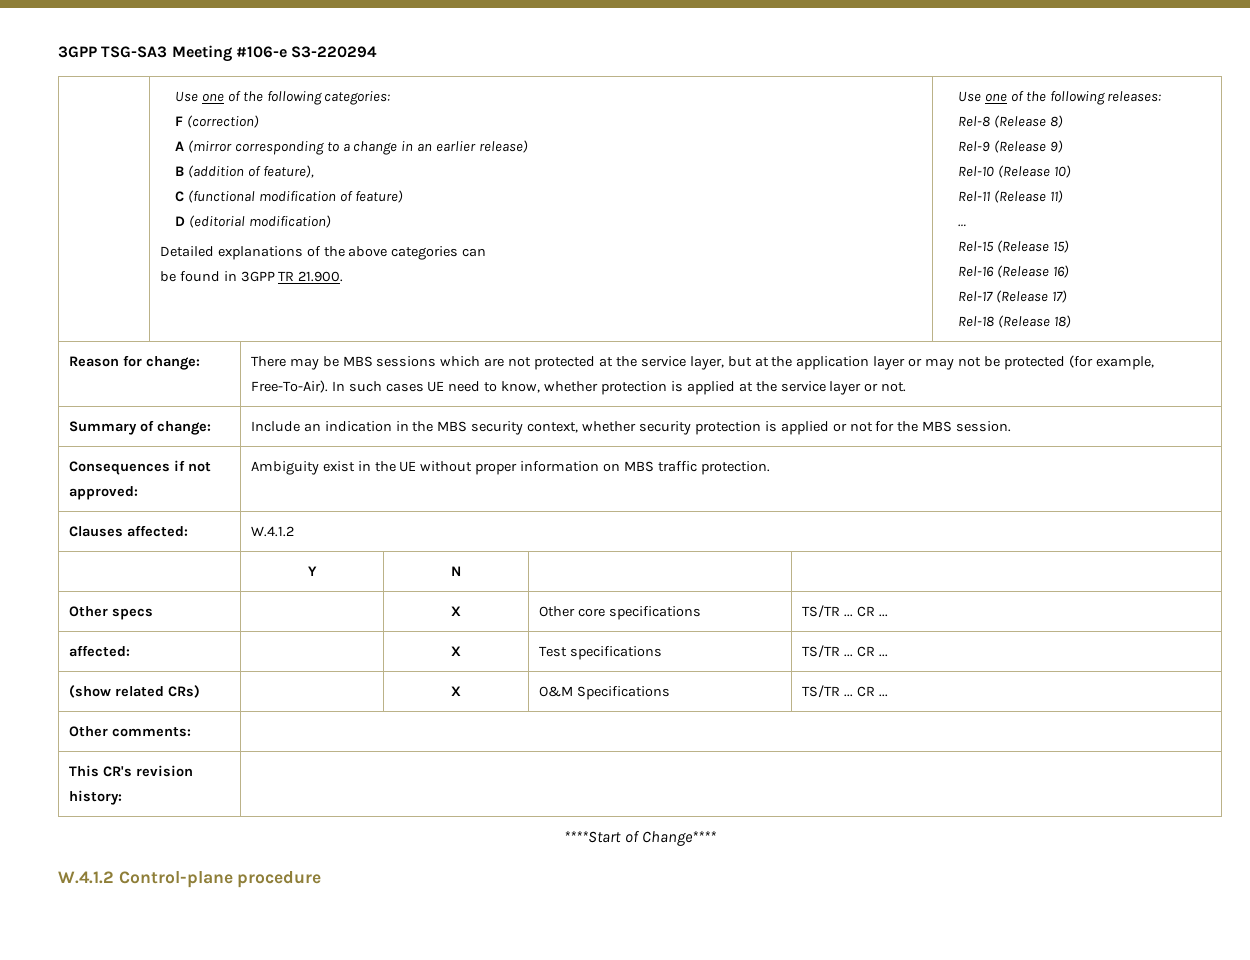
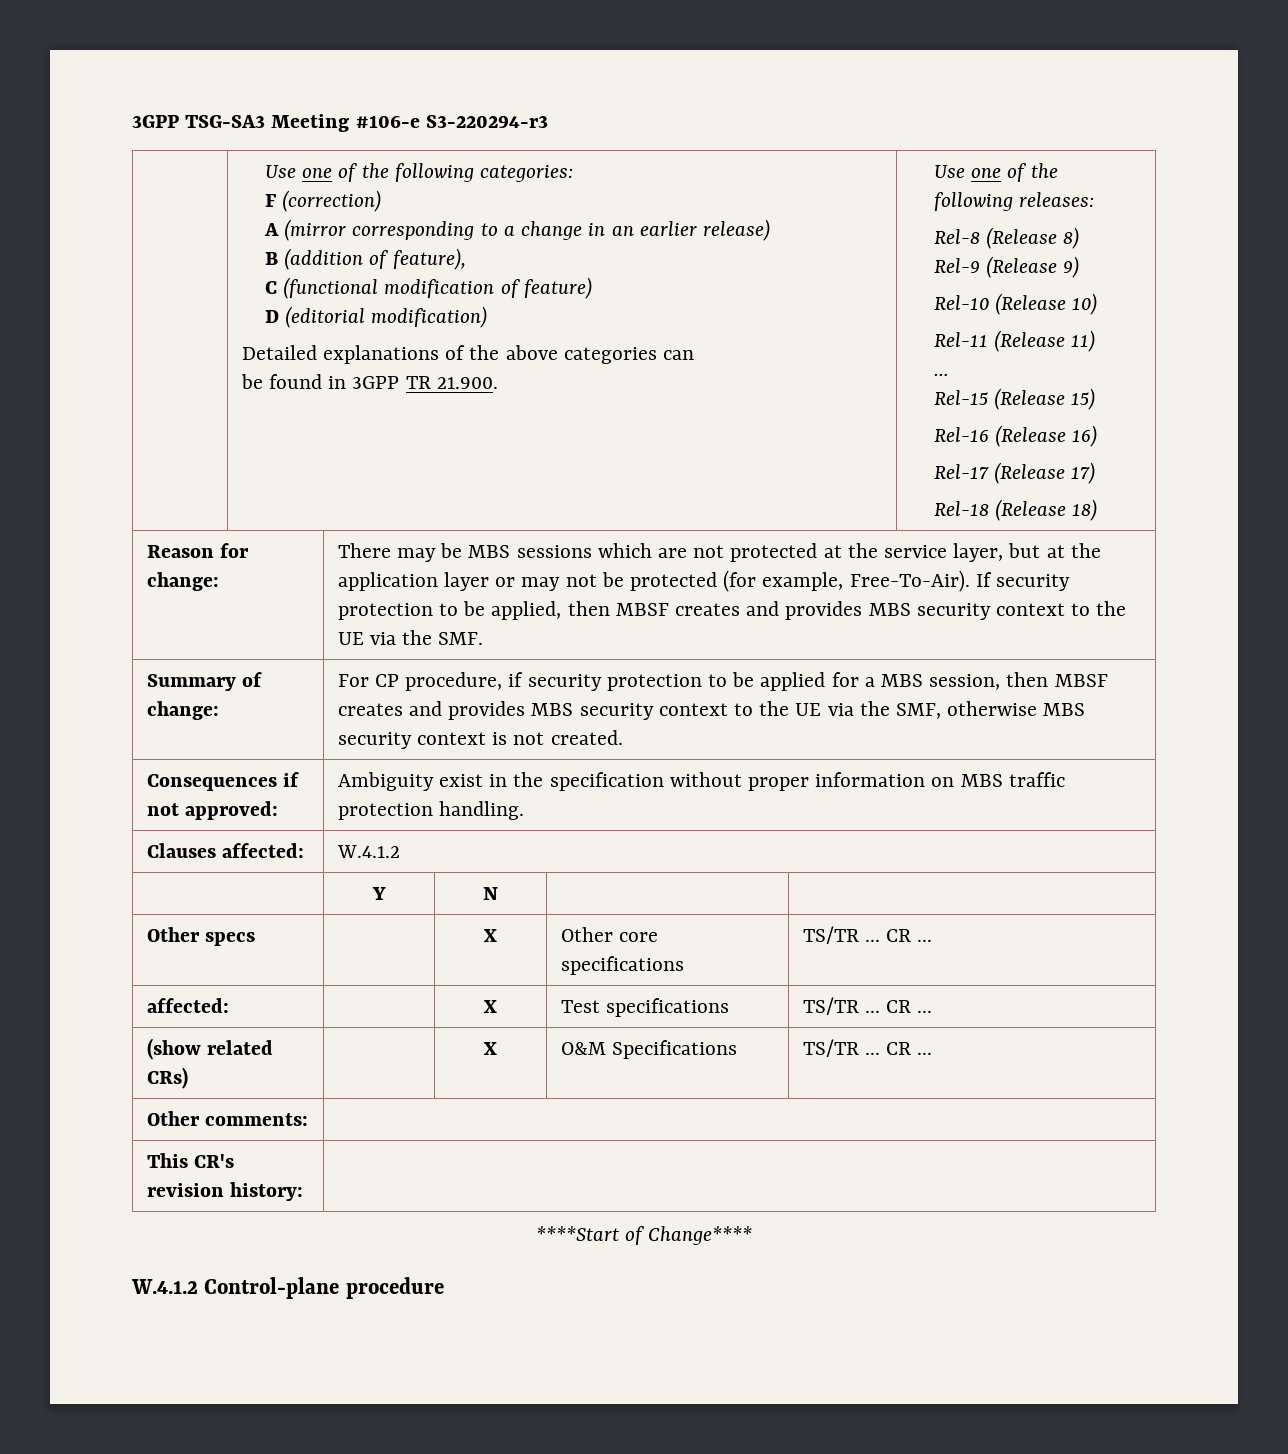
[291,46,378,58] S3-220294 -> [425,115,548,128] S3-220294-r3
[331,381,907,395] [68,420,211,435] [250,421,1012,435] In such cases UE need to know, whether protection is applied at the service layer or not. // Summary of change: | Include an indication in the MBS security context, whether security protection is applied or not for the MBS session. -> [975,572,1071,591] [337,601,1127,620] [337,630,484,645] [146,672,262,691] [146,701,219,720] [337,672,1108,691] [337,701,1086,720] [337,730,623,749] If security protection to be applied, then MBSF creates and provides MBS security context to the UE via the SMF. // Summary of change: | For CP procedure, if security protection to be applied for a MBS session, then MBSF creates and provides MBS security context to the UE via the SMF, otherwise MBS security context is not created.
[399,461,417,472] UE -> [549,772,664,791] specification
[700,461,770,475] protection. -> [337,801,524,820] protection handling.

